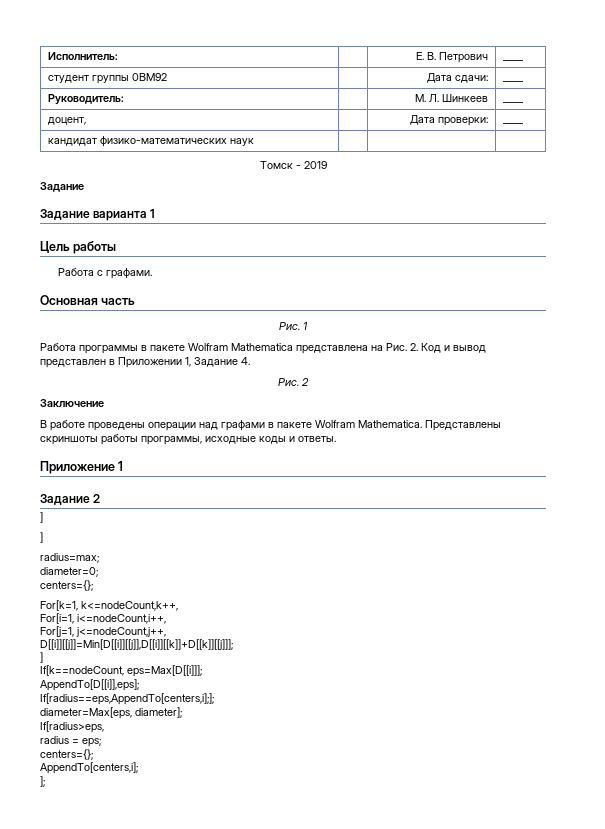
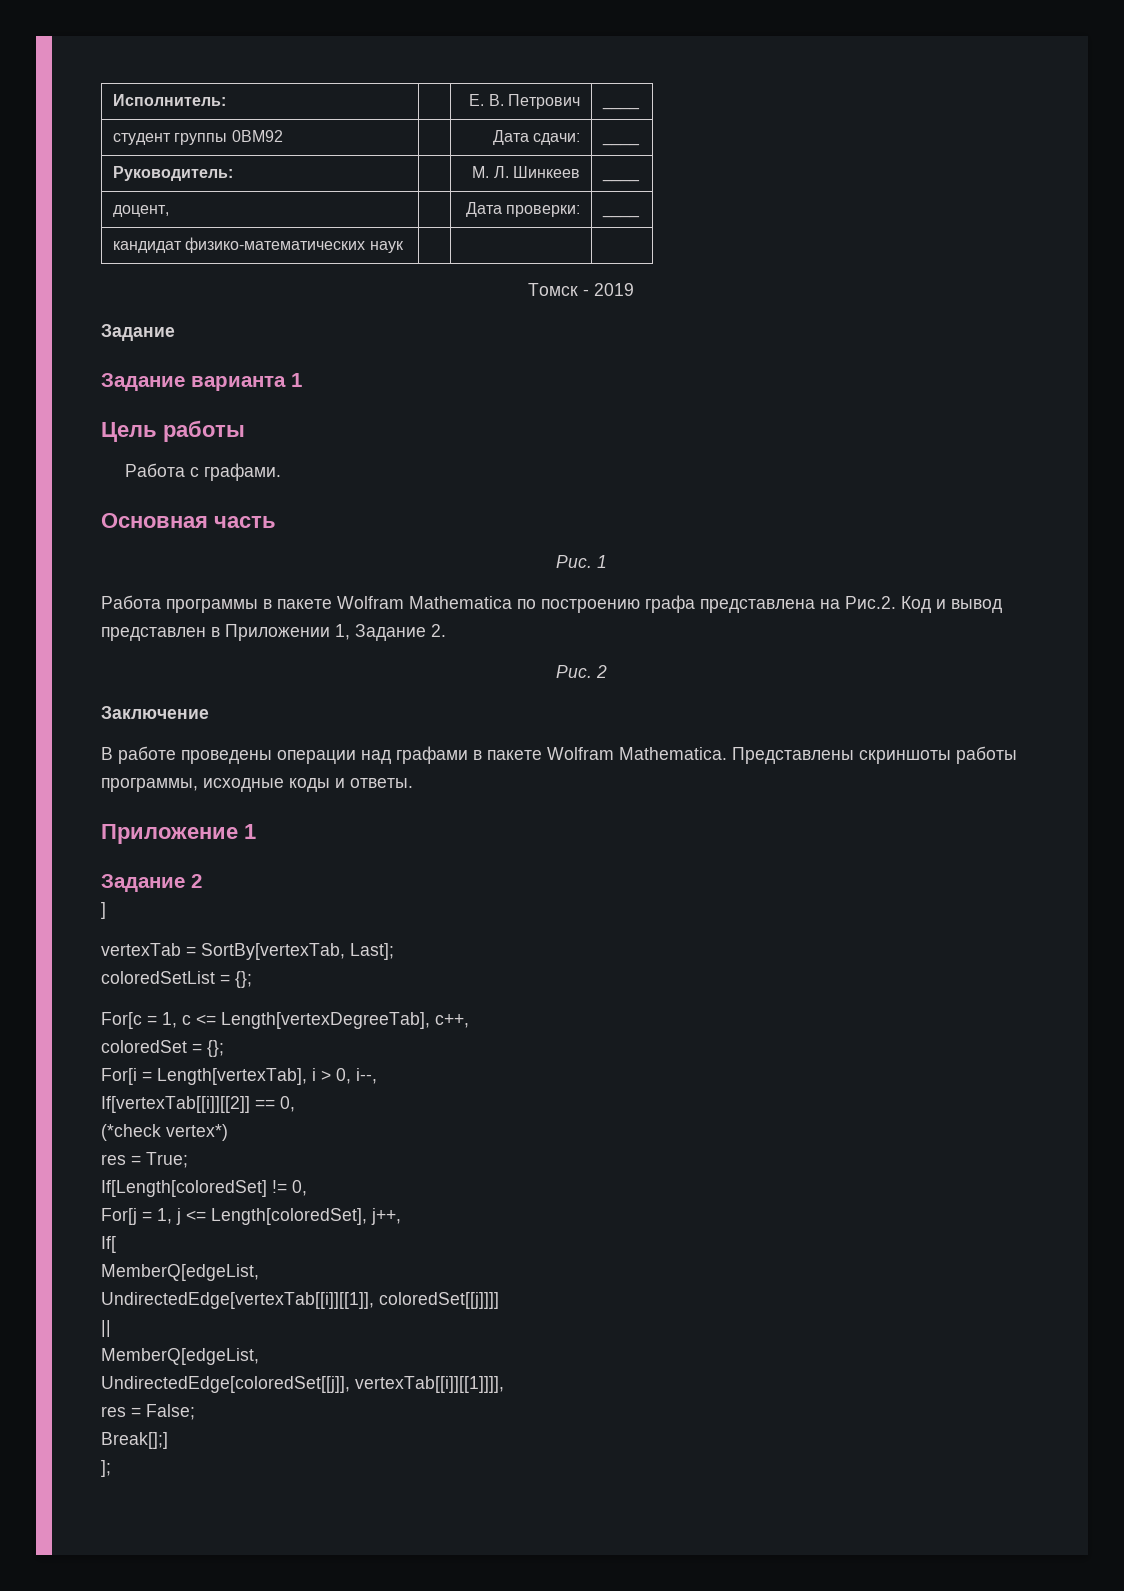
[296,343,418,354] представлена на Рис. 2. -> [517,595,896,613] по построению графа представлена на Рис.2.
[241,357,250,365] 4. -> [431,624,446,637] 2.
[40,532,43,543] [40,553,99,563] [40,567,98,577] [40,580,93,591] [40,600,178,611] [40,613,166,624] [40,626,166,637] [40,639,233,650] [40,652,43,663] [40,665,202,677] [40,679,139,691] [40,693,214,705] [40,707,182,719] [40,721,104,733] [40,736,101,747] [40,749,93,760] [40,762,138,774] ] // radius=max; // diameter=0; // centers={}; // For[k=1, k<=nodeCount,k++, // For[i=1, i<=nodeCount,i++, // For[j=1, j<=nodeCount,j++, // D[[i]][[j]]=Min[D[[i]][[j]],D[[i]][[k]]+D[[k]][[j]]]; // ] // If[k==nodeCount, eps=Max[D[[i]]]; // AppendTo[D[[i]],eps]; // If[radius==eps,AppendTo[centers,i];]; // diameter=Max[eps, diameter]; // If[radius>eps, // radius = eps; // centers={}; // AppendTo[centers,i]; -> [101,943,394,960] [101,971,252,988] [101,1012,469,1029] [101,1040,224,1057] [101,1068,377,1085] [101,1096,295,1113] [101,1124,228,1141] [101,1152,188,1168] [101,1180,307,1197] [101,1208,401,1225] [101,1236,116,1253] [101,1264,259,1281] [101,1292,499,1309] [101,1320,111,1337] [101,1348,259,1365] [101,1376,504,1393] [101,1404,195,1420] [101,1432,168,1449] vertexTab = SortBy[vertexTab, Last]; // coloredSetList = {}; // For[c = 1, c <= Length[vertexDegreeTab], c++, // coloredSet = {}; // For[i = Length[vertexTab], i > 0, i--, // If[vertexTab[[i]][[2]] == 0, // (*check vertex*) // res = True; // If[Length[coloredSet] != 0, // For[j = 1, j <= Length[coloredSet], j++, // If[ // MemberQ[edgeList, // UndirectedEdge[vertexTab[[i]][[1]], coloredSet[[j]]]] // || // MemberQ[edgeList, // UndirectedEdge[coloredSet[[j]], vertexTab[[i]][[1]]]], // res = False; // Break[];]

